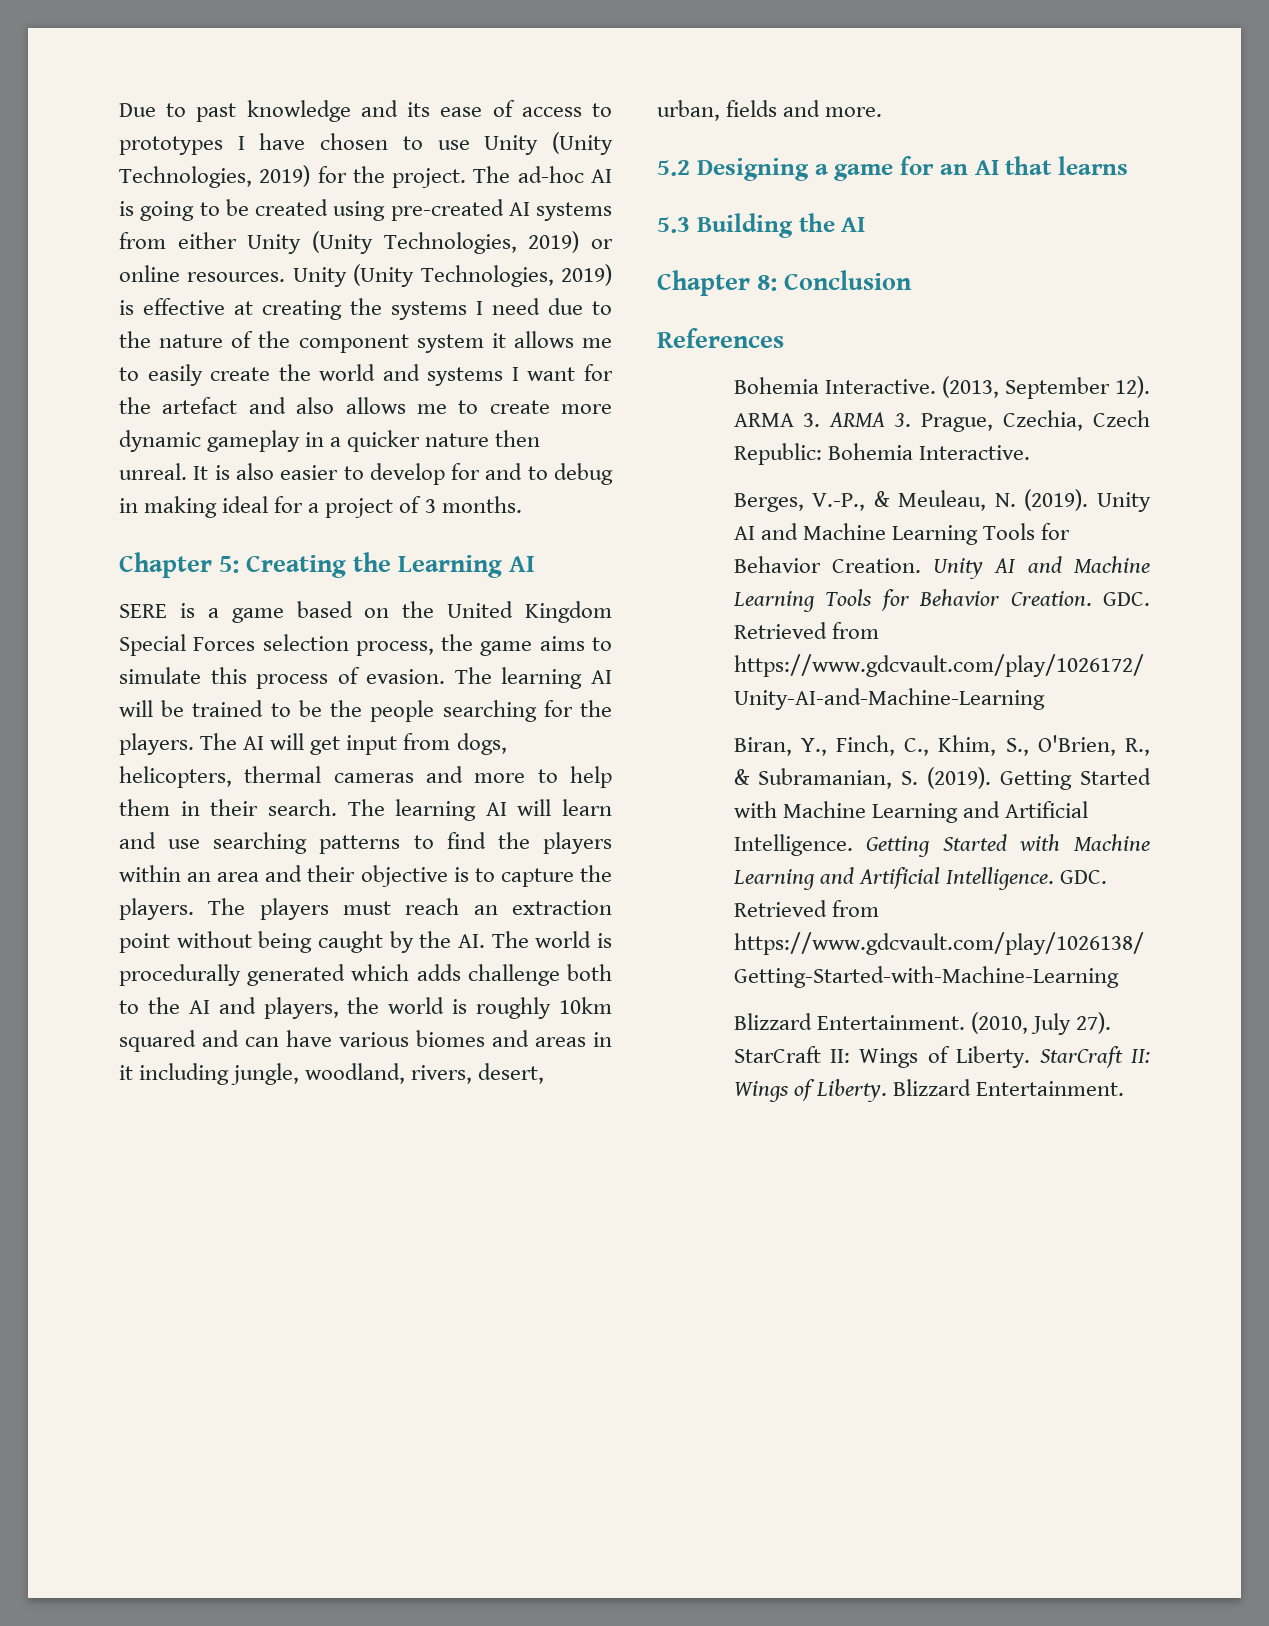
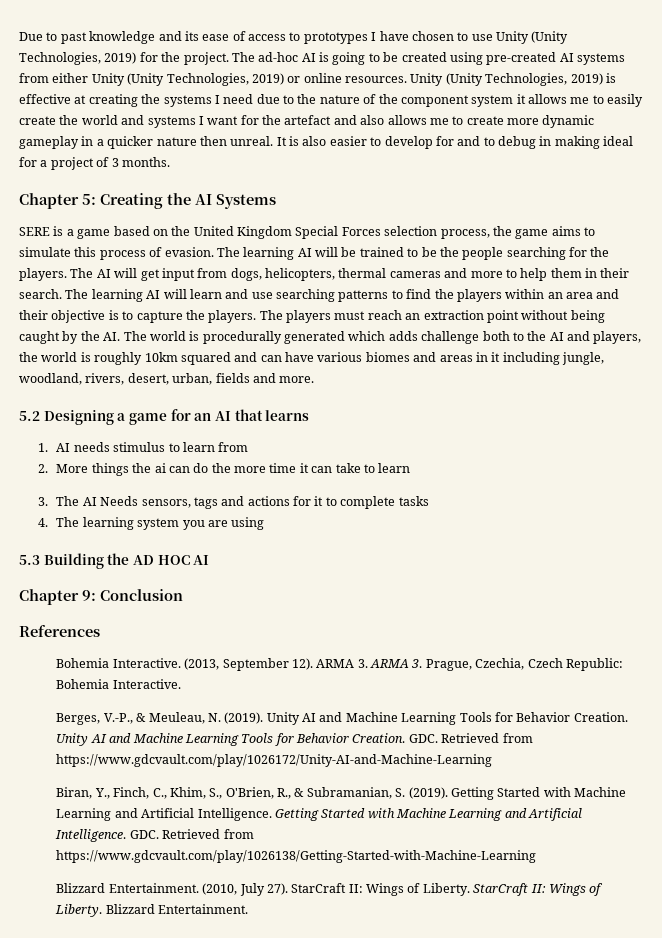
[398,555,536,578] Learning AI -> [195,194,276,209] AI Systems
(1128, 165) none -> [37,442,249,452] [37,463,411,476] [37,496,429,509] [37,517,265,530] // 1. AI needs stimulus to learn from // 2. More things the ai can do the more time it can take to learn // 3. The AI Needs sensors, tags and actions for it to complete tasks // 4. The learning system you are using
(835, 222) none -> [132,555,190,565] AD HOC
[757,275,778,291] 8: -> [82,590,96,601] 9:

